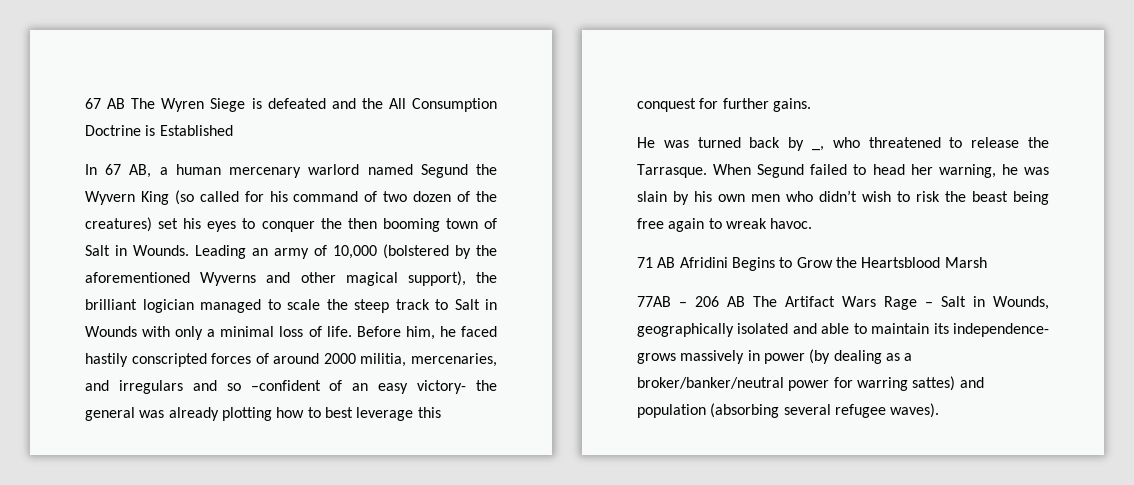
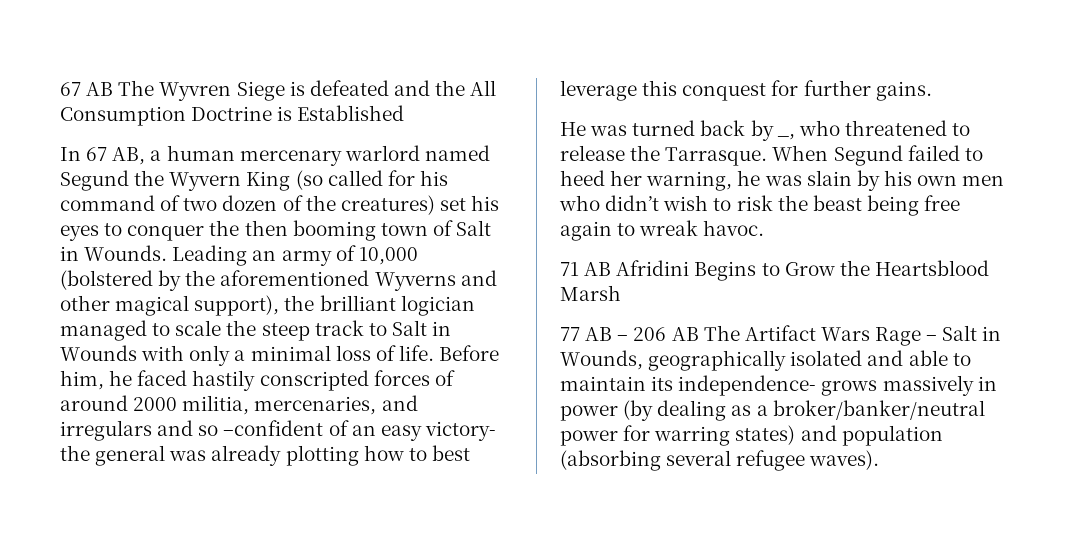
[161,98,205,112] Wyren -> [159,82,232,101] Wyvren
[872,164,905,175] head -> [560,170,605,186] heed
[637,296,671,307] 77AB -> [560,327,613,341] 77 AB
[912,376,956,391] sattes) -> [735,425,796,445] states)

